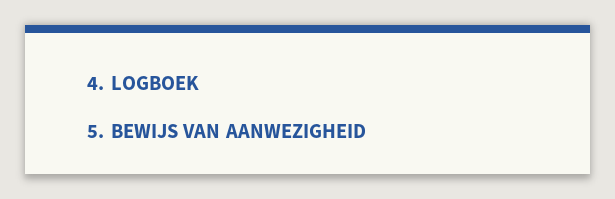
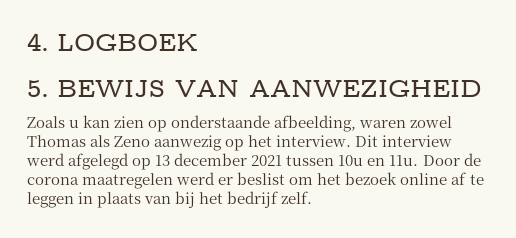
(366, 131) none -> [27,115,453,132] [27,135,453,151] [26,153,481,170] [27,172,484,189] [27,191,313,208] // Zoals u kan zien op onderstaande afbeelding, waren zowel Thomas als Zeno aanwezig op het interview. Dit interview werd afgelegd op 13 december 2021 tussen 10u en 11u. Door de corona maatregelen werd er beslist om het bezoek online af te leggen in plaats van bij het bedrijf zelf.

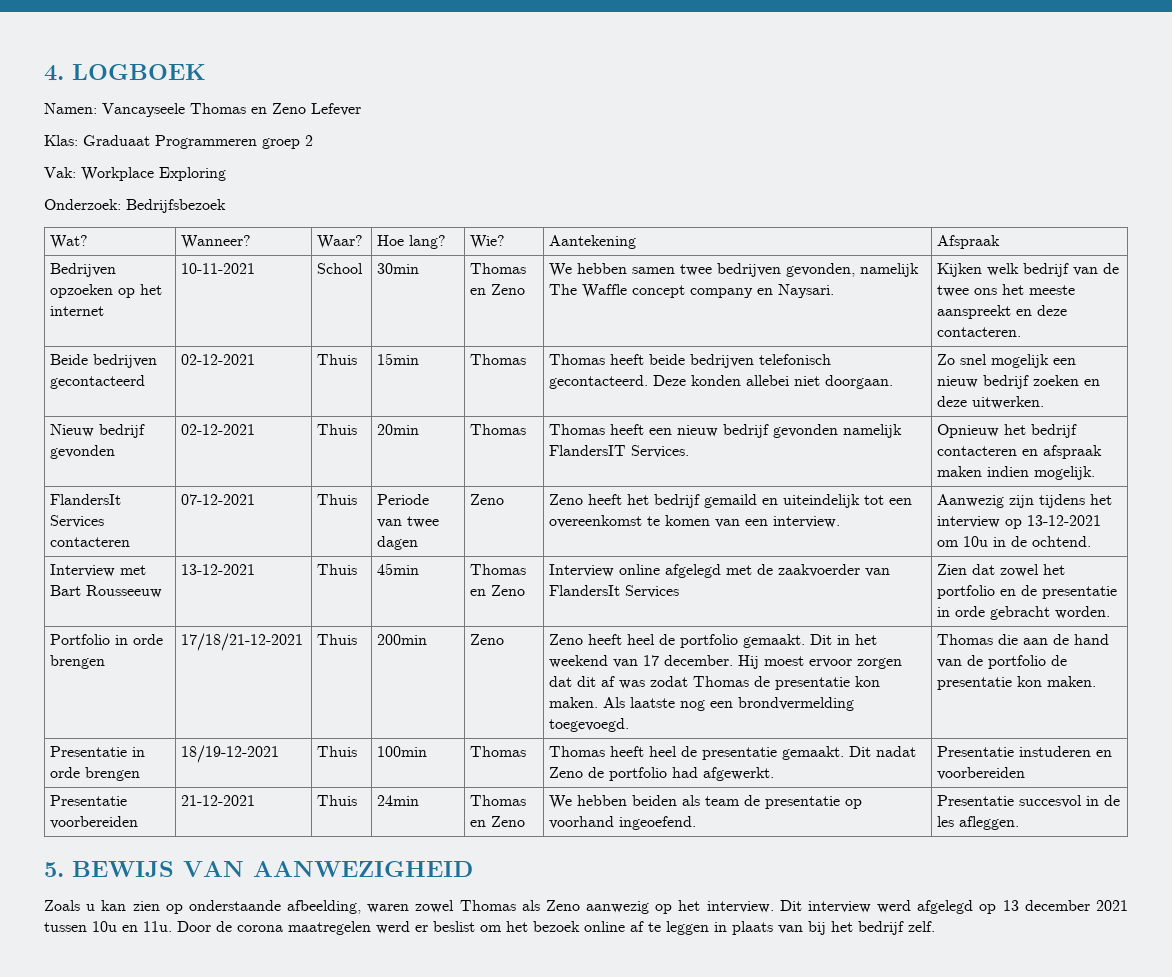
(198, 42) none -> [44,103,361,117] [44,135,313,149] [44,167,226,181] [44,199,226,213] [50,235,89,249] [181,235,252,249] [317,235,364,249] [377,235,447,249] [470,235,506,249] [549,235,637,249] [937,235,1001,249] [50,263,117,277] [50,284,163,298] [50,306,105,316] [181,263,256,274] [317,263,364,274] [377,263,420,274] [470,263,527,274] [470,284,526,295] [549,263,920,277] [549,284,835,298] [937,263,1120,277] [937,284,1076,297] [937,305,1068,319] [937,327,1022,337] [50,354,158,368] [50,375,146,389] [181,354,256,365] [317,354,358,365] [377,353,420,365] [470,354,527,365] [549,354,832,368] [549,375,894,389] [937,354,1077,368] [937,375,1101,389] [937,396,1045,409] [50,424,146,438] [50,445,116,459] [181,424,256,435] [317,424,358,435] [377,424,420,435] [470,424,527,435] [549,424,903,438] [549,445,690,458] [937,424,1078,438] [937,445,1103,459] [937,466,1096,480] [50,494,122,505] [50,515,105,528] [50,537,131,547] [181,494,256,505] [317,494,358,505] [377,494,430,505] [377,516,440,528] [377,536,419,550] [470,494,505,505] [549,494,913,508] [549,515,841,528] [937,494,1113,508] [937,515,1102,529] [937,536,1092,547] [50,564,147,577] [50,585,163,598] [181,564,256,575] [317,564,358,575] [377,563,420,575] [470,564,527,575] [470,585,526,596] [549,564,891,578] [549,585,680,598] [937,564,1066,577] [937,585,1118,599] [937,606,1111,620] [50,634,164,645] [50,655,106,669] [181,633,304,651] [317,634,358,645] [377,634,428,645] [470,634,505,645] [549,634,878,648] [549,655,903,669] [549,676,881,690] [549,697,855,711] [549,718,630,732] [937,634,1110,645] [937,655,1068,669] [937,676,1097,690] [50,746,146,757] [50,767,141,781] [181,745,280,763] [317,746,358,757] [377,746,428,757] [470,746,527,757] [549,746,917,760] [549,767,775,781] [937,746,1113,757] [937,767,1026,780] [50,795,128,806] [50,816,139,829] [181,795,256,806] [317,795,358,806] [377,795,420,806] [470,795,527,806] [470,816,526,827] [549,795,863,809] [549,816,697,830] [937,795,1121,808] [937,816,1020,830] // Namen: Vancayseele Thomas en Zeno Lefever // Klas: Graduaat Programmeren groep 2 // Vak: Workplace Exploring // Onderzoek: Bedrijfsbezoek // Wat? | Wanneer? | Waar? | Hoe lang? | Wie? | Aantekening | Afspraak // Bedrijven opzoeken op het internet | 10-11-2021 | School | 30min | Thomas en Zeno | We hebben samen twee bedrijven gevonden, namelijk The Waffle concept company en Naysari. | Kijken welk bedrijf van de twee ons het meeste aanspreekt en deze contacteren. // Beide bedrijven gecontacteerd | 02-12-2021 | Thuis | 15min | Thomas | Thomas heeft beide bedrijven telefonisch gecontacteerd. Deze konden allebei niet doorgaan. | Zo snel mogelijk een nieuw bedrijf zoeken en deze uitwerken. // Nieuw bedrijf gevonden | 02-12-2021 | Thuis | 20min | Thomas | Thomas heeft een nieuw bedrijf gevonden namelijk FlandersIT Services. | Opnieuw het bedrijf contacteren en afspraak maken indien mogelijk. // FlandersIt Services contacteren | 07-12-2021 | Thuis | Periode van twee dagen | Zeno | Zeno heeft het bedrijf gemaild en uiteindelijk tot een overeenkomst te komen van een interview. | Aanwezig zijn tijdens het interview op 13-12-2021 om 10u in de ochtend. // Interview met Bart Rousseeuw | 13-12-2021 | Thuis | 45min | Thomas en Zeno | Interview online afgelegd met de zaakvoerder van FlandersIt Services | Zien dat zowel het portfolio en de presentatie in orde gebracht worden. // Portfolio in orde brengen | 17/18/21-12-2021 | Thuis | 200min | Zeno | Zeno heeft heel de portfolio gemaakt. Dit in het weekend van 17 december. Hij moest ervoor zorgen dat dit af was zodat Thomas de presentatie kon maken. Als laatste nog een brondvermelding toegevoegd. | Thomas die aan de hand van de portfolio de presentatie kon maken. // Presentatie in orde brengen | 18/19-12-2021 | Thuis | 100min | Thomas | Thomas heeft heel de presentatie gemaakt. Dit nadat Zeno de portfolio had afgewerkt. | Presentatie instuderen en voorbereiden // Presentatie voorbereiden | 21-12-2021 | Thuis | 24min | Thomas en Zeno | We hebben beiden als team de presentatie op voorhand ingeoefend. | Presentatie succesvol in de les afleggen.

